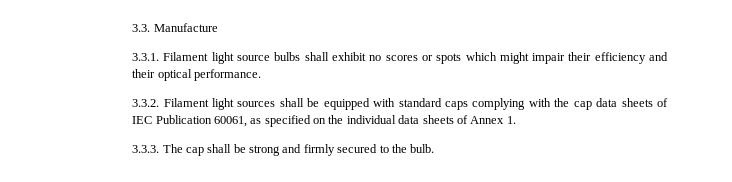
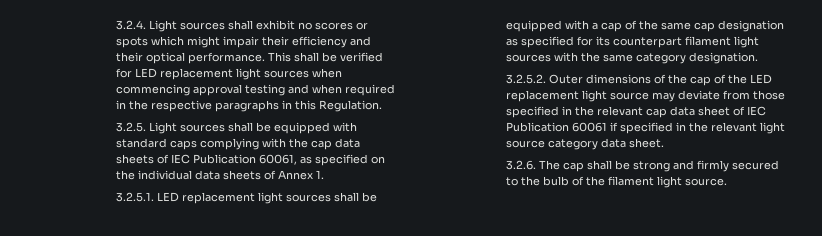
[132,23,218,32] [132,52,301,64] 3.3. Manufacture // 3.3.1. Filament light source bulbs -> [115,20,225,32] 3.2.4. Light sources
[132,98,235,110] // 3.3.2. Filament light -> [267,52,383,62] [115,68,342,80] [115,84,395,96] [115,100,382,112] [115,122,177,134] This shall be verified for LED replacement light sources when commencing approval testing and when required in the respective paragraphs in this Regulation. // 3.2.5. Light
[132,145,160,153] 3.3.3. -> [115,192,377,204] [505,20,784,32] [505,36,759,48] [505,52,758,64] [505,74,772,86] [505,90,785,102] [505,106,766,118] [505,122,785,134] [505,138,664,150] [505,160,536,170] 3.2.5.1. LED replacement light sources shall be equipped with a cap of the same cap designation as specified for its counterpart filament light sources with the same category designation. // 3.2.5.2. Outer dimensions of the cap of the LED replacement light source may deviate from those specified in the relevant cap data sheet of IEC Publication 60061 if specified in the relevant light source category data sheet. // 3.2.6.
[410,144,435,153] bulb. -> [542,176,727,188] bulb of the filament light source.

